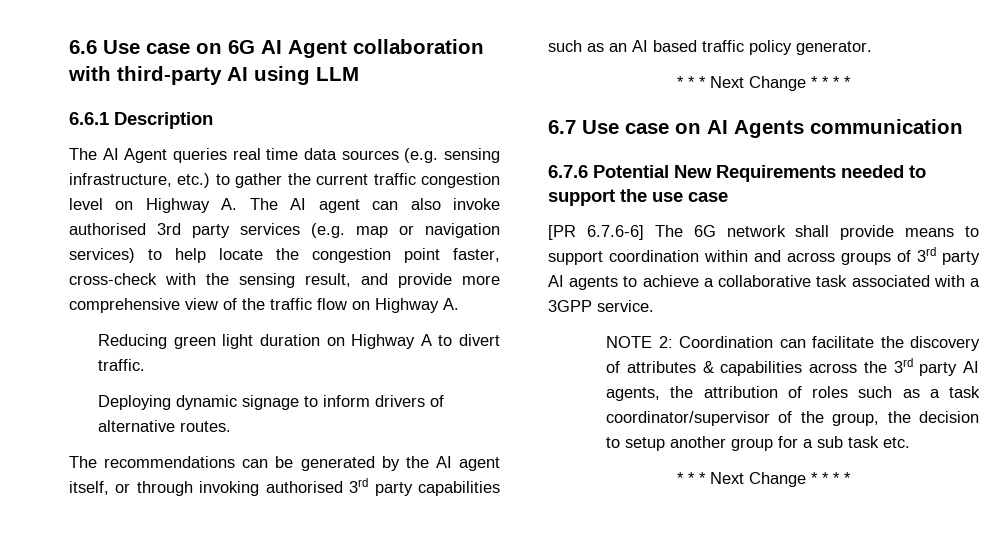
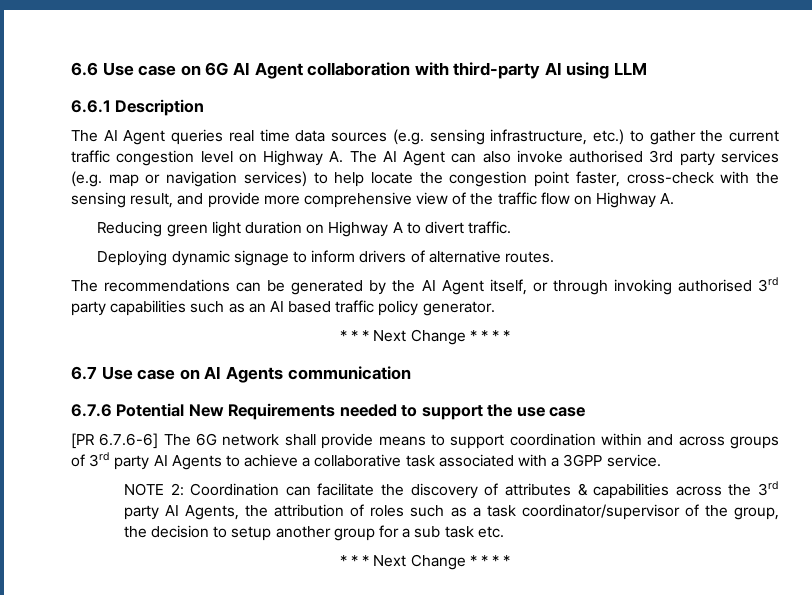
[318,199,360,213] agent -> [403,151,446,166] Agent
[459,457,500,471] agent -> [441,280,484,295] Agent
[569,276,619,290] agents -> [171,455,222,470] Agents
[606,387,661,401] agents, -> [185,505,240,520] Agents,

